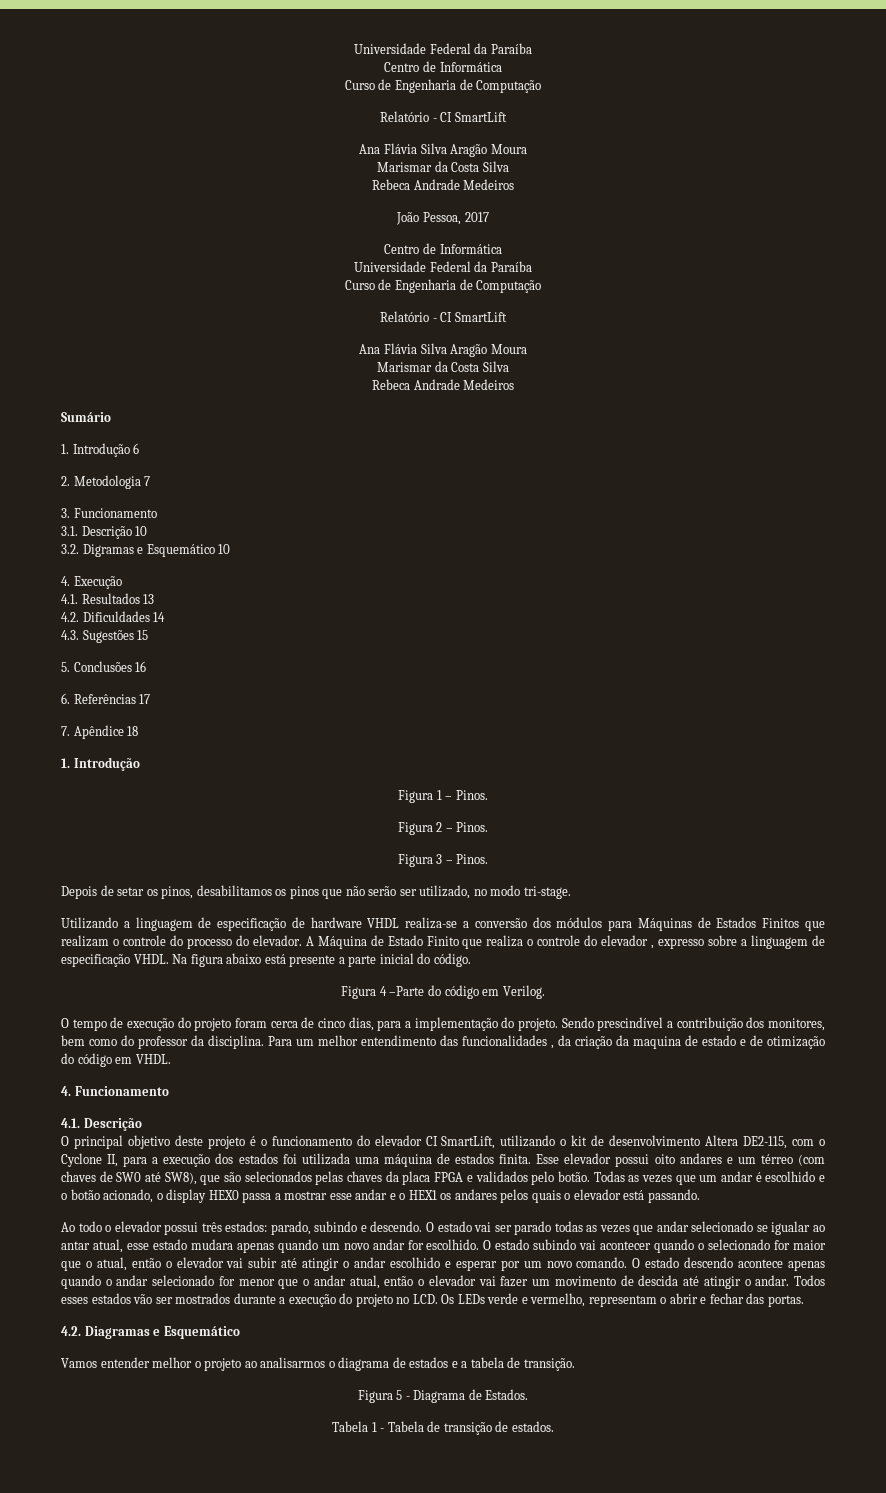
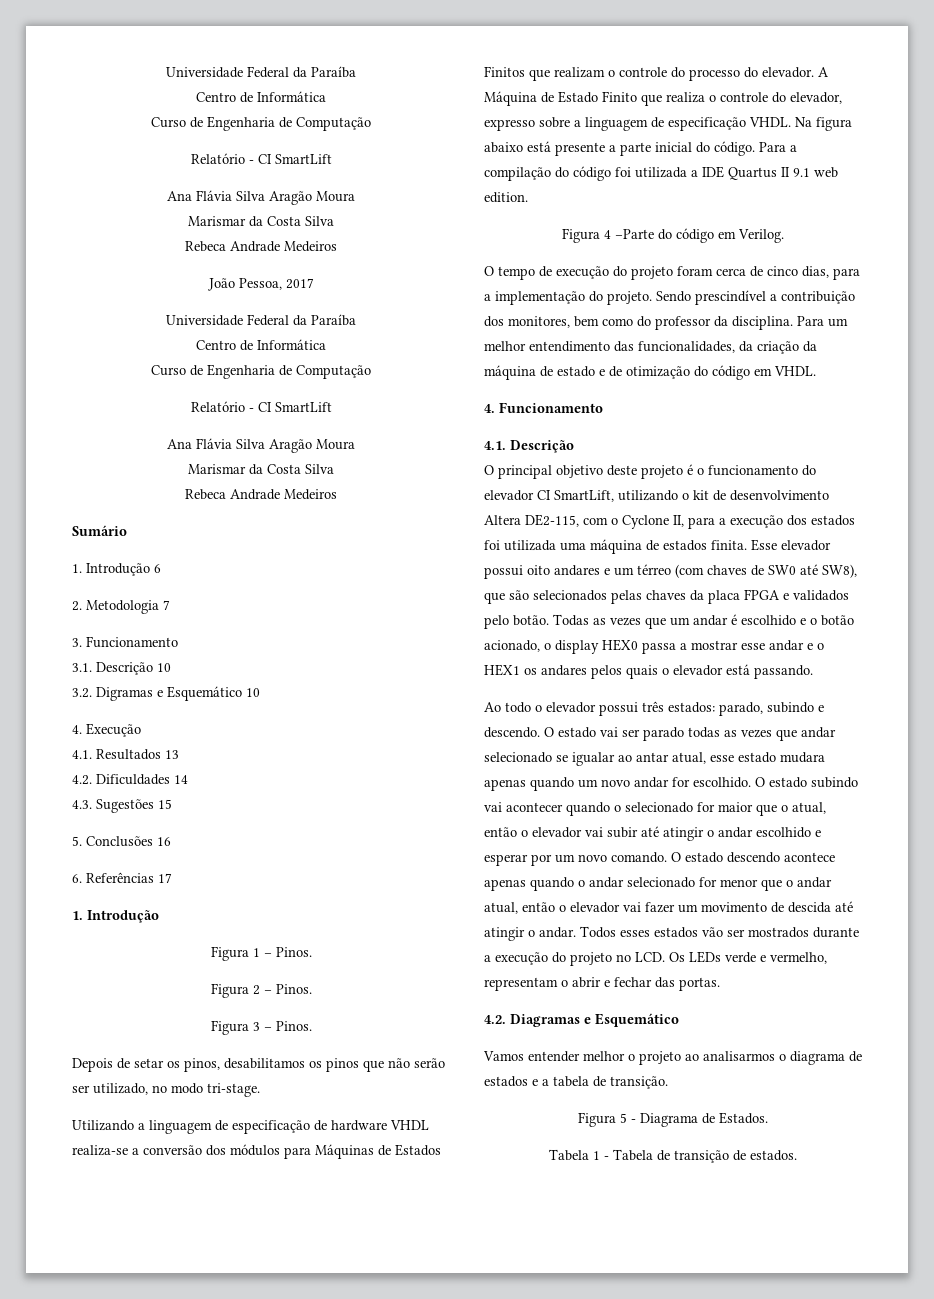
[384,243,502,254] [354,261,532,272] // Centro de Informática // Universidade Federal da Paraíba -> [166,314,356,326] [196,339,326,351] // Universidade Federal da Paraíba // Centro de Informática
[61,725,139,739] // 7. Apêndice 18 -> (172, 878) none
[601,935,655,949] elevador , -> [790,92,842,104] elevador,
(471, 960) none -> [759,142,797,152] [484,166,838,181] [484,192,528,203] Para a compilação do código foi utilizada a IDE Quartus II 9.1 web edition.
[462,1035,554,1049] funcionalidades , -> [638,341,735,353] funcionalidades,
[633,1036,681,1049] maquina -> [484,365,536,380] máquina

